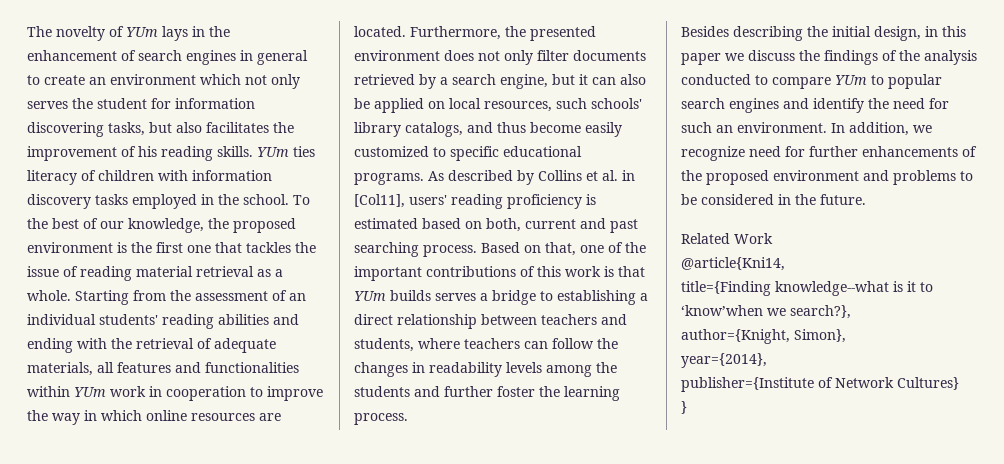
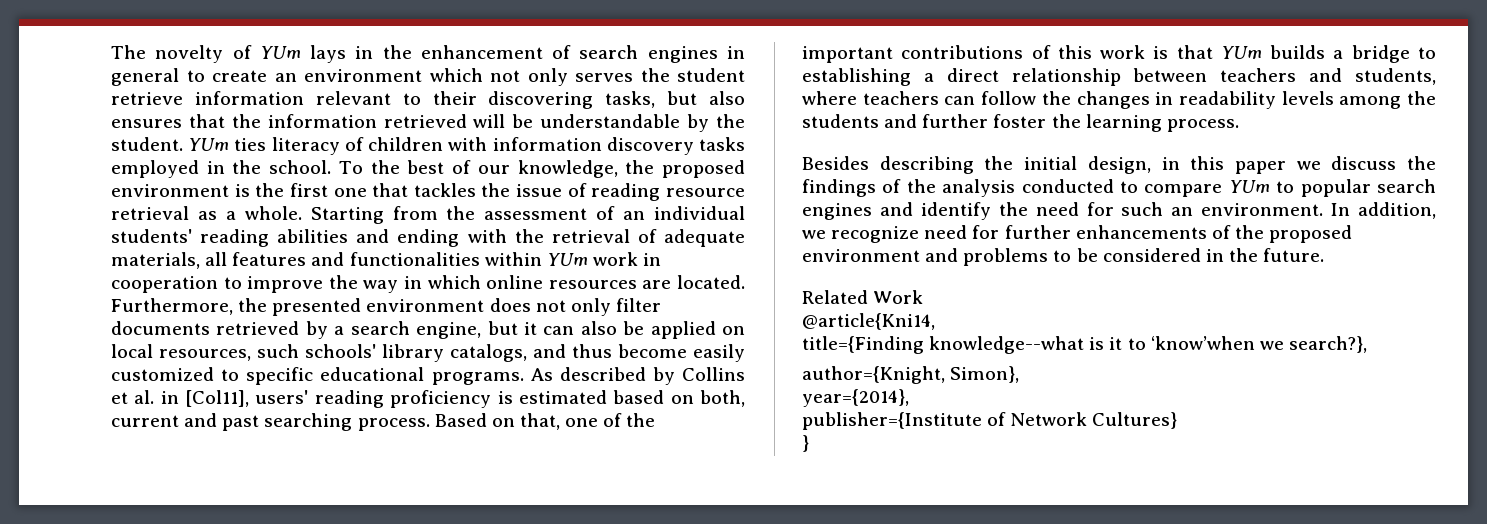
[151,98,255,109] [27,122,294,137] [27,146,253,161] for information discovering tasks, but also facilitates the improvement of his reading skills. -> [111,91,745,109] [111,114,746,132] [111,137,183,151] retrieve information relevant to their discovering tasks, but also ensures that the information retrieved will be understandable by the student.
[136,266,193,277] material -> [665,188,745,197] resource
[435,293,476,301] serves -> (1326, 52) none

